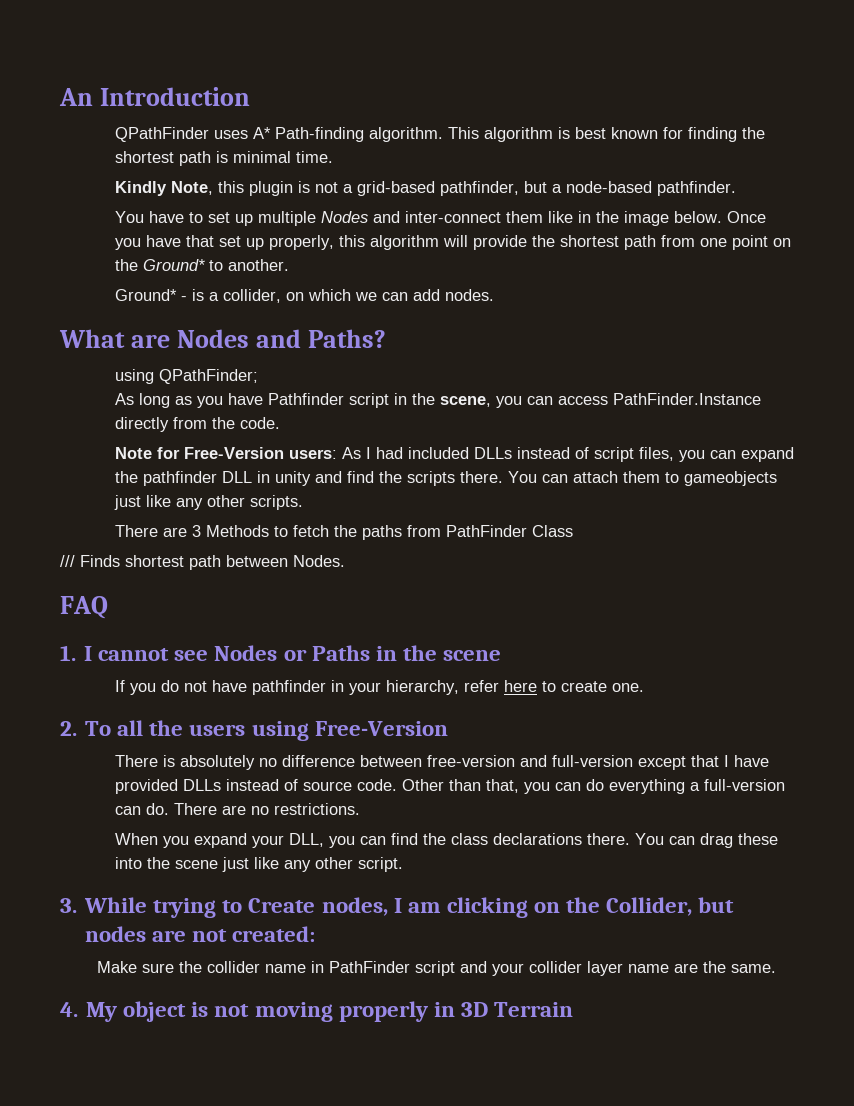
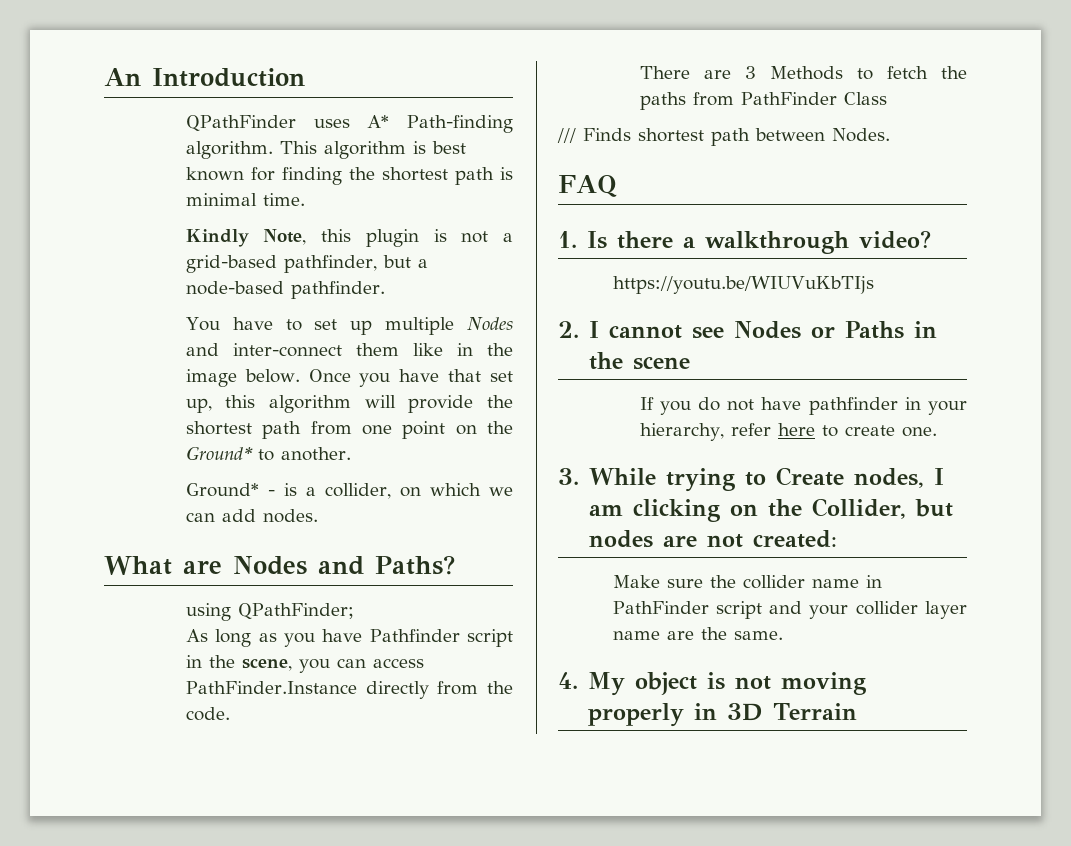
[245,235,334,250] up properly, -> [185,398,212,413] up,
[114,447,794,462] [114,471,777,486] [113,495,303,510] // Note for Free-Version users: As I had included DLLs instead of script files, you can expand the pathfinder DLL in unity and find the scripts there. You can attach them to gameobjects just like any other scripts. -> (230, 714) none
(76, 653) none -> [586,230,932,254] [612,276,874,294] [558,321,579,338] Is there a walkthrough video? // https://youtu.be/WIUVuKbTIjs // 2.
[60,720,448,741] [114,755,769,770] [114,779,785,794] [114,803,360,815] [114,833,778,848] [114,857,403,872] // 2. To all the users using Free-Version // There is absolutely no difference between free-version and full-version except that I have provided DLLs instead of source code. Other than that, you can do everything a full-version can do. There are no restrictions. // When you expand your DLL, you can find the class declarations there. You can drag these into the scene just like any other script. -> (937, 432) none

